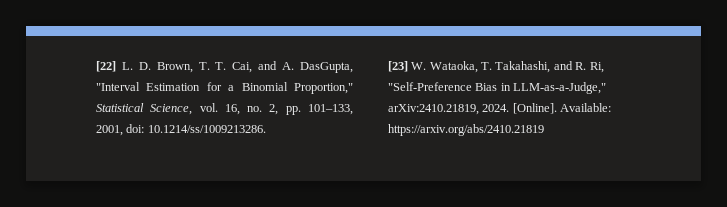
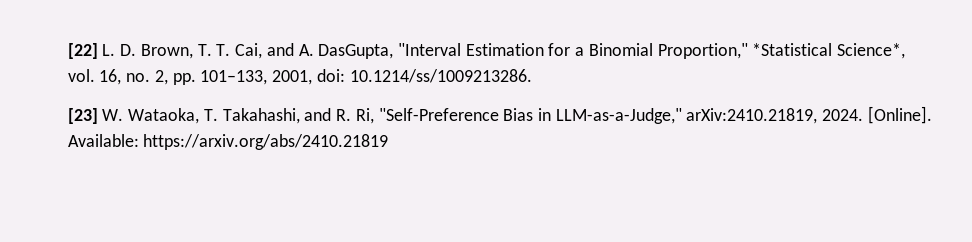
[95,103,193,115] Statistical Science, -> [752,43,906,59] *Statistical Science*,

